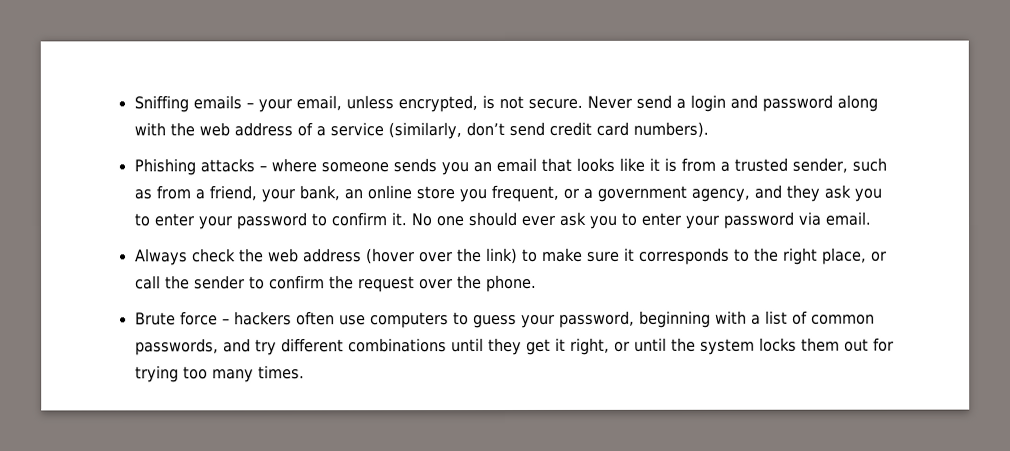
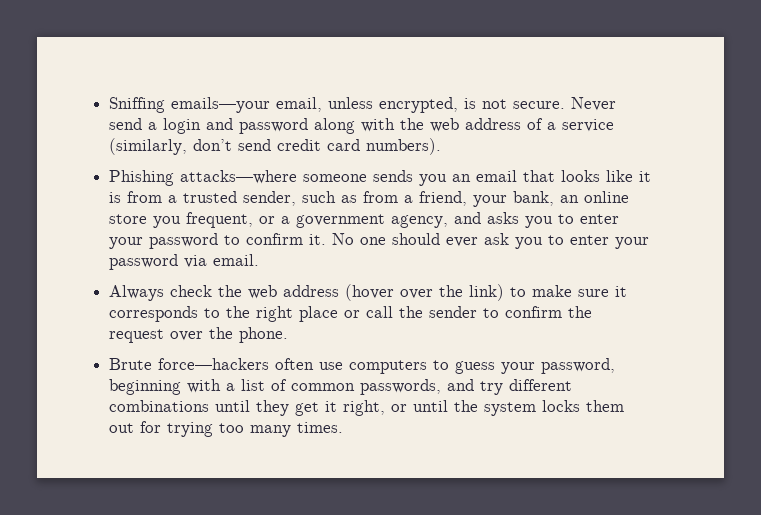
[192,95,292,113] emails – your -> [171,97,271,113] emails—your
[199,158,317,173] attacks – where -> [180,170,298,184] attacks—where
[785,184,851,202] they ask -> [487,212,520,224] asks
[821,247,867,265] place, -> [299,306,339,322] place
[179,311,292,326] force – hackers -> [158,358,270,370] force—hackers

